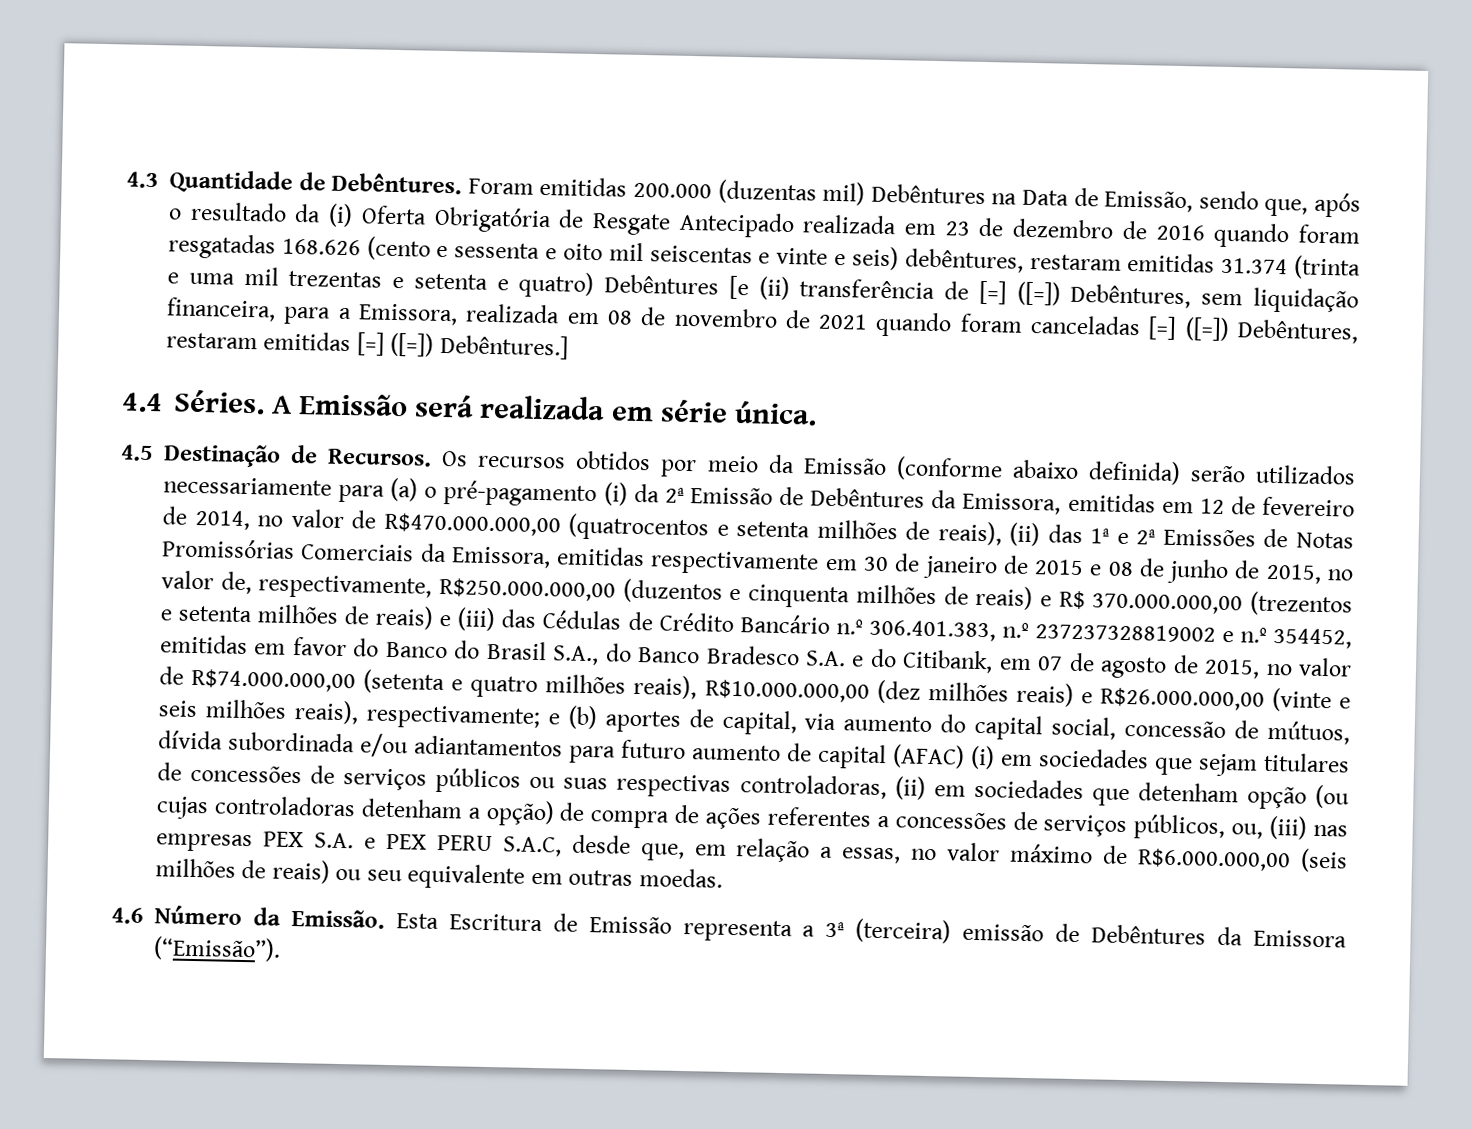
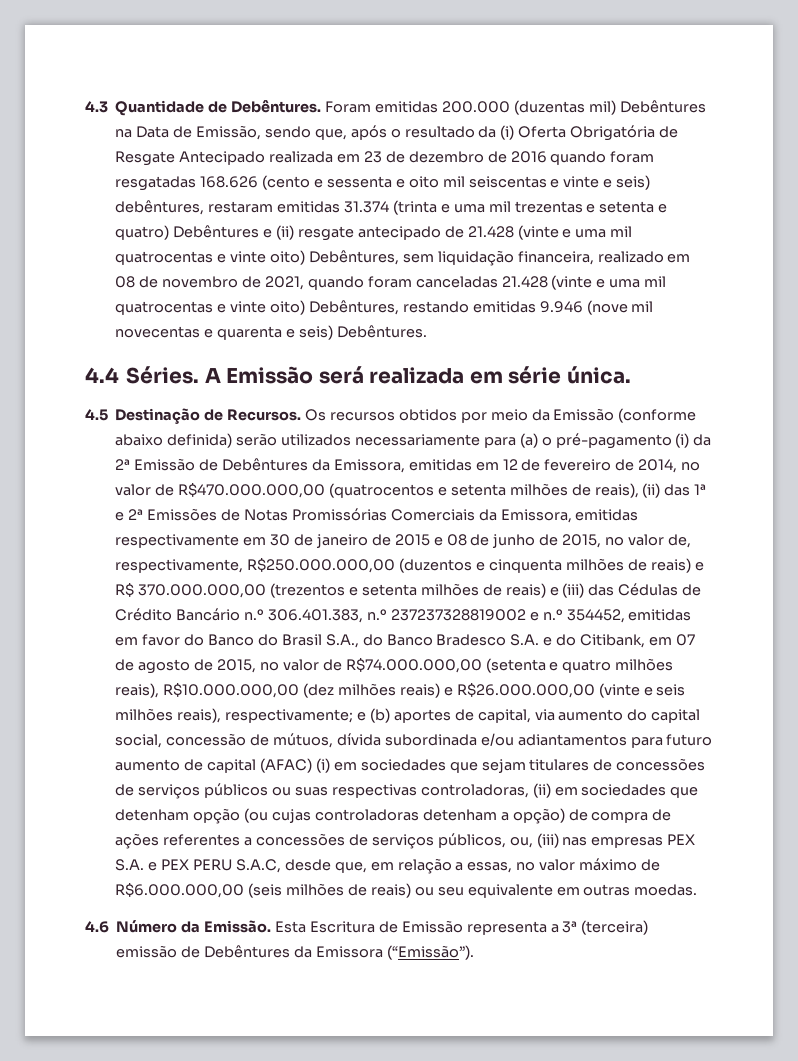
[728,275,1359,314] [166,297,561,326] [e (ii) transferência de [=] ([=]) Debêntures, sem liquidação financeira, para a Emissora, realizada -> [263,225,633,241] [115,250,664,266] e (ii) resgate antecipado de 21.428 (vinte e uma mil quatrocentas e vinte oito) Debêntures, sem liquidação financeira, realizado
[818,313,869,330] 2021 -> [264,276,304,290] 2021,
[1148,316,1359,344] [166,331,569,360] [=] ([=]) Debêntures, restaram emitidas [=] ([=]) Debêntures.] -> [501,275,667,290] [115,300,654,315] [115,325,427,340] 21.428 (vinte e uma mil quatrocentas e vinte oito) Debêntures, restando emitidas 9.946 (nove mil novecentas e quarenta e seis) Debêntures.

